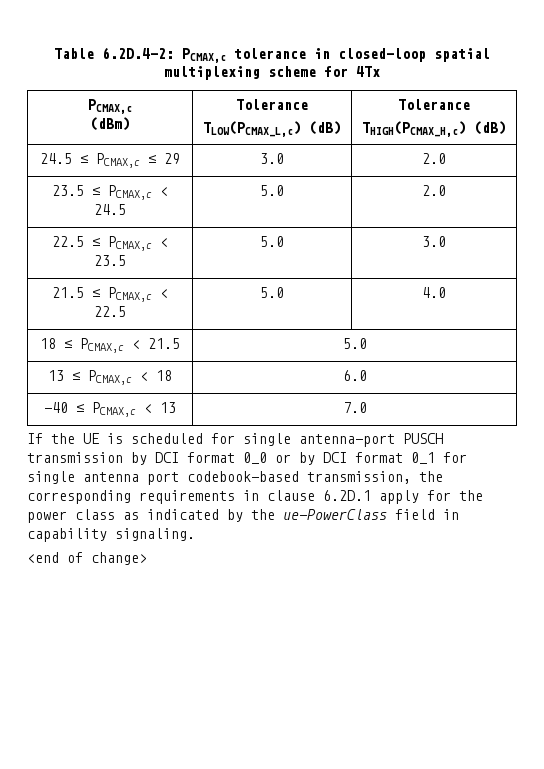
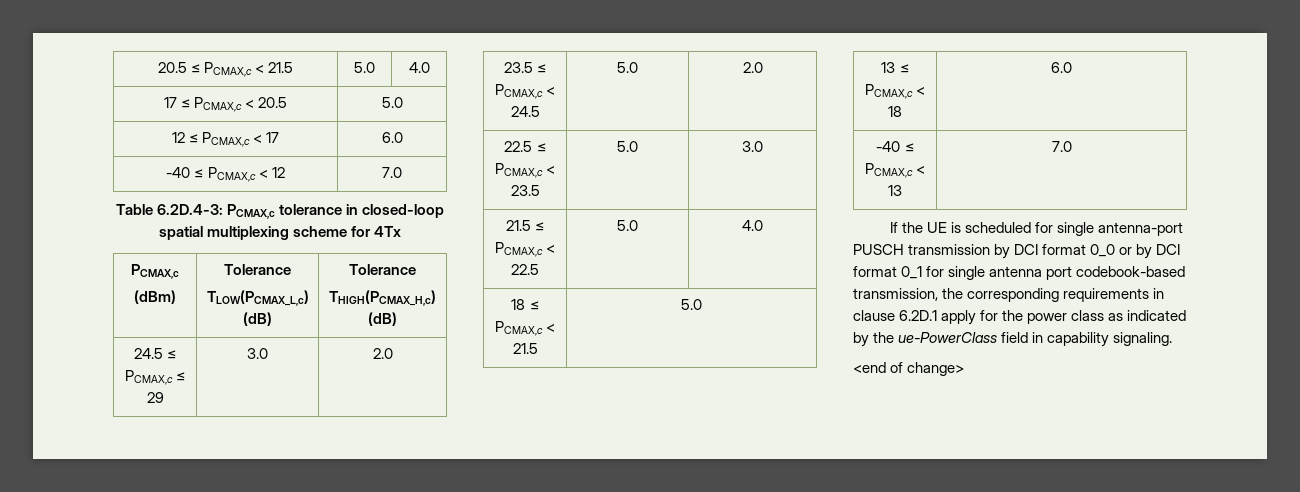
[54,47,174,59] Table 6.2D.4-2: -> [157,62,294,77] [354,62,375,73] [408,62,430,73] [163,97,288,112] [381,97,403,108] [171,132,280,147] [381,132,403,143] [166,167,285,182] [382,167,402,178] [115,204,223,215] 20.5 ≤ PCMAX,c < 21.5 | 5.0 | 4.0 // 17 ≤ PCMAX,c < 20.5 | 5.0 // 12 ≤ PCMAX,c < 17 | 6.0 // -40 ≤ PCMAX,c < 12 | 7.0 // Table 6.2D.4-3:

